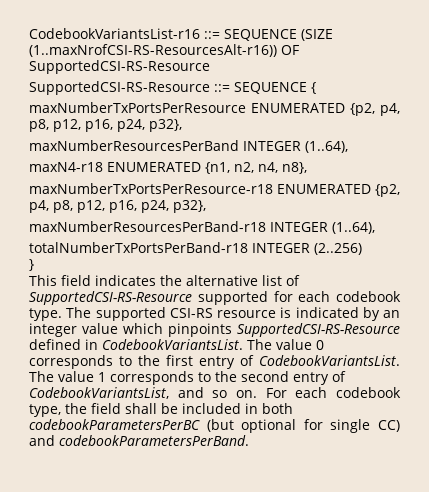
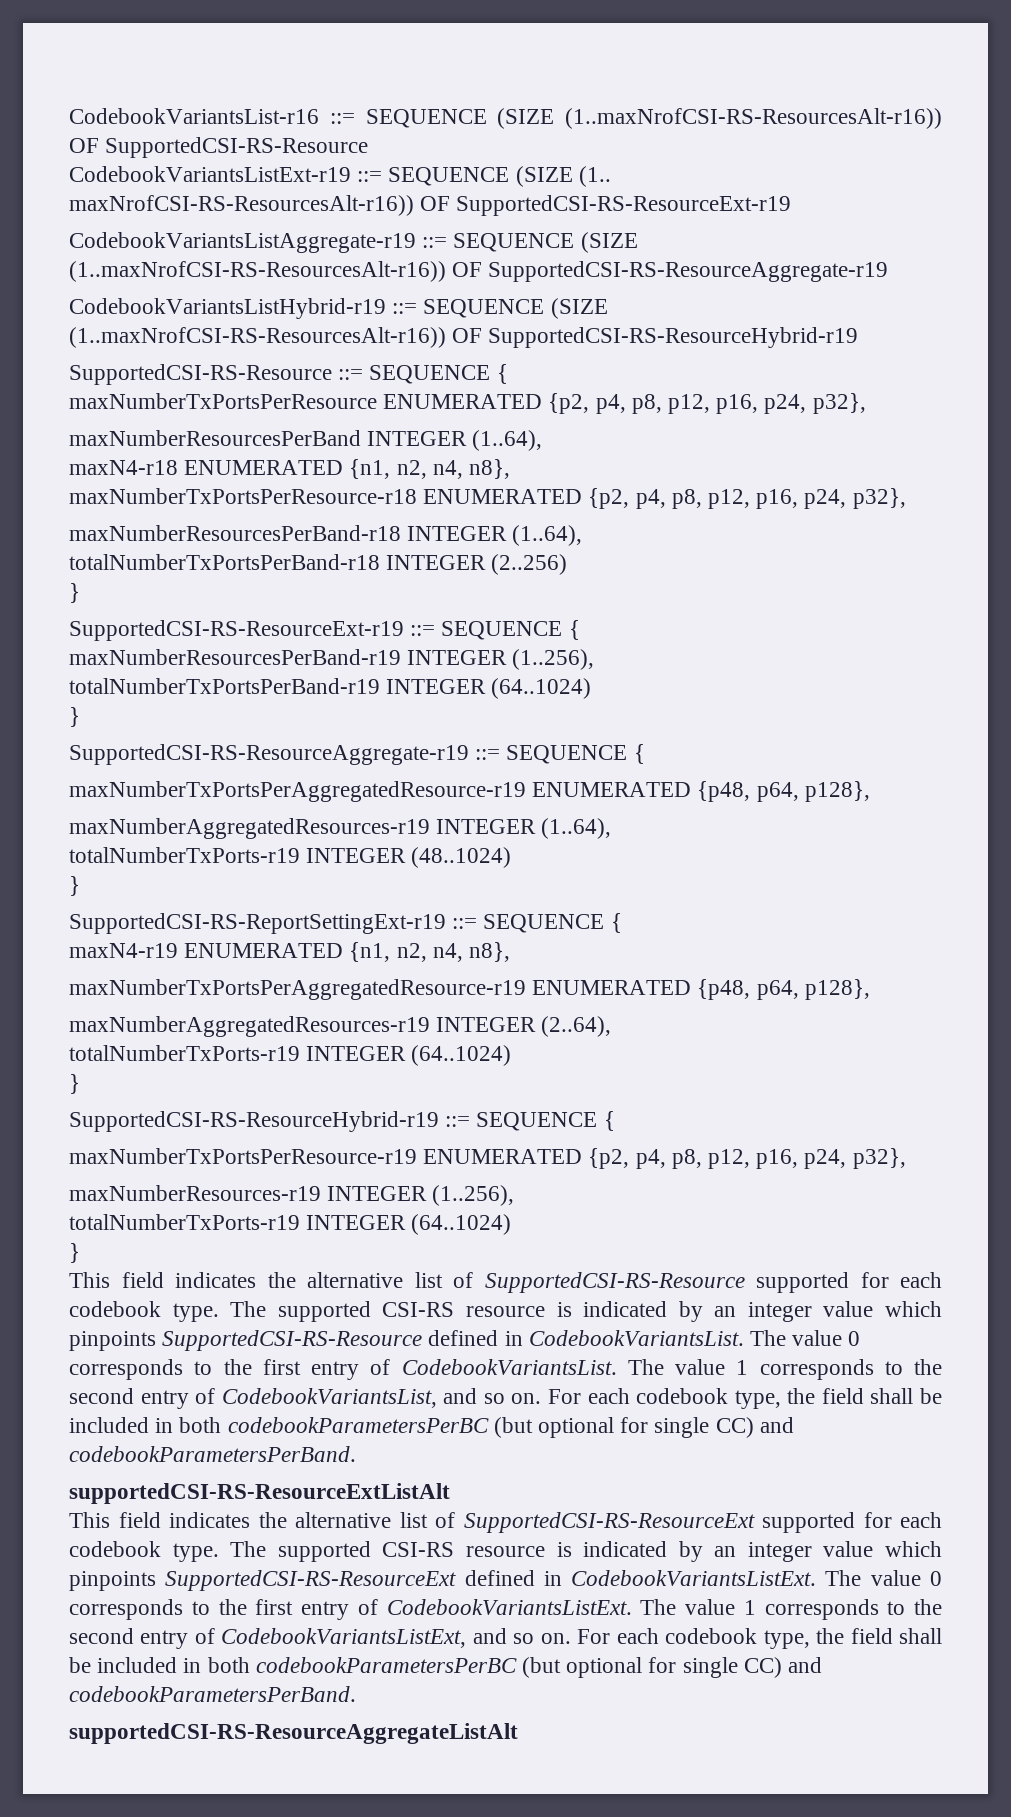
(210, 67) none -> [69,166,611,187] [69,195,792,216] [69,232,638,253] [69,261,889,282] [69,298,608,319] [69,327,859,348] // CodebookVariantsListExt-r19 ::= SEQUENCE (SIZE (1.. maxNrofCSI-RS-ResourcesAlt-r16)) OF SupportedCSI-RS-ResourceExt-r19 // CodebookVariantsListAggregate-r19 ::= SEQUENCE (SIZE (1..maxNrofCSI-RS-ResourcesAlt-r16)) OF SupportedCSI-RS-ResourceAggregate-r19 // CodebookVariantsListHybrid-r19 ::= SEQUENCE (SIZE (1..maxNrofCSI-RS-ResourcesAlt-r16)) OF SupportedCSI-RS-ResourceHybrid-r19
(34, 265) none -> [69,620,580,641] [69,649,595,670] [69,678,592,699] [69,707,80,727] [69,744,645,765] [69,781,870,802] [69,818,612,839] [69,847,512,868] [69,876,80,896] [69,913,622,934] [69,942,511,962] [69,979,870,1000] [69,1016,612,1037] [69,1045,512,1066] [69,1074,80,1094] [69,1111,615,1132] [69,1148,906,1169] [69,1185,515,1206] [69,1214,512,1235] [69,1243,80,1263] // SupportedCSI-RS-ResourceExt-r19 ::= SEQUENCE { // maxNumberResourcesPerBand-r19 INTEGER (1..256), // totalNumberTxPortsPerBand-r19 INTEGER (64..1024) // } // SupportedCSI-RS-ResourceAggregate-r19 ::= SEQUENCE { // maxNumberTxPortsPerAggregatedResource-r19 ENUMERATED {p48, p64, p128}, // maxNumberAggregatedResources-r19 INTEGER (1..64), // totalNumberTxPorts-r19 INTEGER (48..1024) // } // SupportedCSI-RS-ReportSettingExt-r19 ::= SEQUENCE { // maxN4-r19 ENUMERATED {n1, n2, n4, n8}, // maxNumberTxPortsPerAggregatedResource-r19 ENUMERATED {p48, p64, p128}, // maxNumberAggregatedResources-r19 INTEGER (2..64), // totalNumberTxPorts-r19 INTEGER (64..1024) // } // SupportedCSI-RS-ResourceHybrid-r19 ::= SEQUENCE { // maxNumberTxPortsPerResource-r19 ENUMERATED {p2, p4, p8, p12, p16, p24, p32}, // maxNumberResources-r19 INTEGER (1..256), // totalNumberTxPorts-r19 INTEGER (64..1024) // }
(249, 440) none -> [69,1483,450,1504] [69,1512,942,1533] [69,1541,943,1562] [69,1570,943,1591] [69,1599,942,1620] [69,1628,942,1649] [69,1657,823,1678] [69,1686,356,1702] [69,1723,518,1744] // supportedCSI-RS-ResourceExtListAlt // This field indicates the alternative list of SupportedCSI-RS-ResourceExt supported for each codebook type. The supported CSI-RS resource is indicated by an integer value which pinpoints SupportedCSI-RS-ResourceExt defined in CodebookVariantsListExt. The value 0 corresponds to the first entry of CodebookVariantsListExt. The value 1 corresponds to the second entry of CodebookVariantsListExt, and so on. For each codebook type, the field shall be included in both codebookParametersPerBC (but optional for single CC) and codebookParametersPerBand. // supportedCSI-RS-ResourceAggregateListAlt

